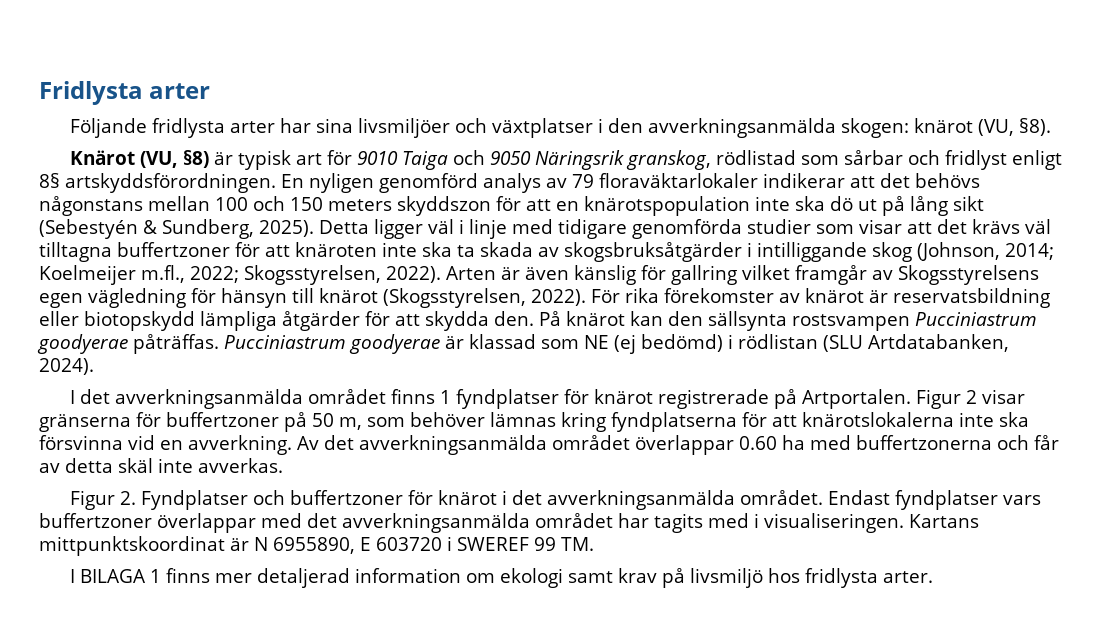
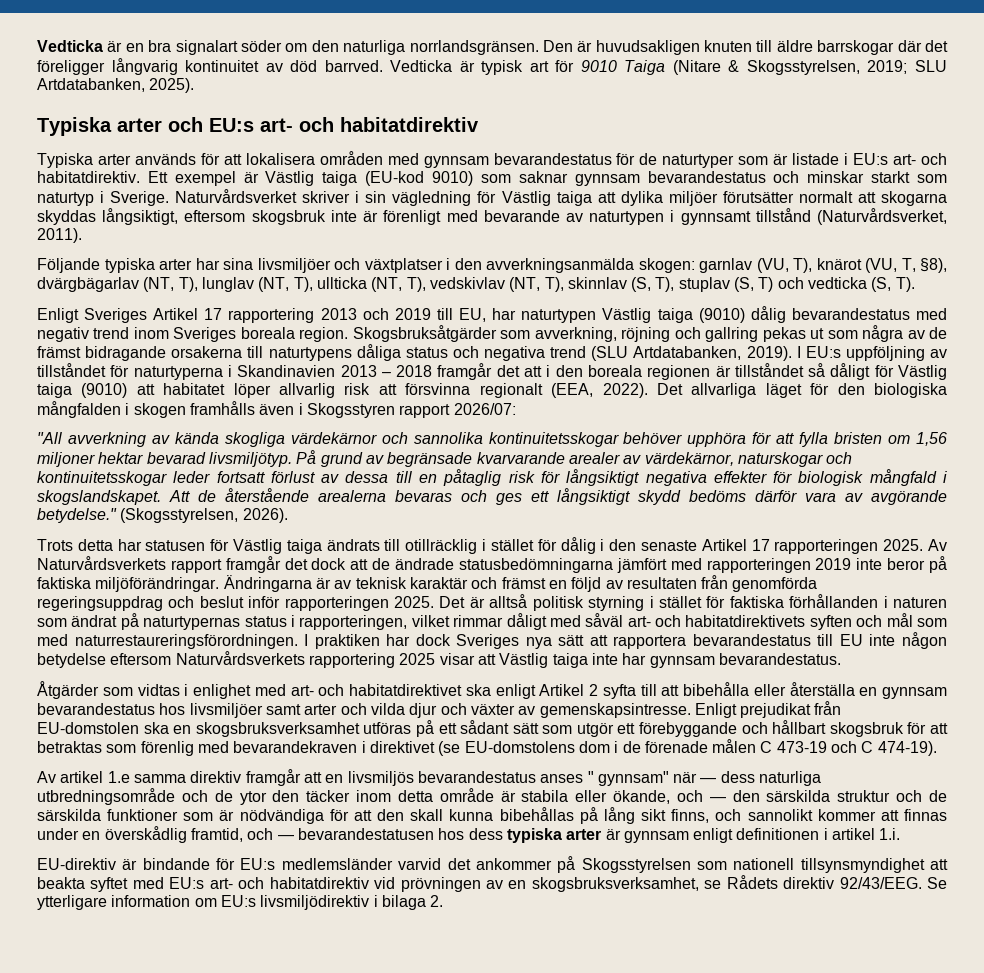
[39,81,211,105] Fridlysta arter -> [37,40,949,55] [37,58,947,75] [37,78,195,93] [37,117,479,136] [37,151,947,168] [37,171,948,186] [37,189,947,206] [37,208,947,225] [37,228,82,243] Vedticka är en bra signalart söder om den naturliga norrlandsgränsen. Den är huvudsakligen knuten till äldre barrskogar där det föreligger långvarig kontinuitet av död barrved. Vedticka är typisk art för 9010 Taiga (Nitare & Skogsstyrelsen, 2019; SLU Artdatabanken, 2025). // Typiska arter och EU:s art- och habitatdirektiv // Typiska arter används för att lokalisera områden med gynnsam bevarandestatus för de naturtyper som är listade i EU:s art- och habitatdirektiv. Ett exempel är Västlig taiga (EU-kod 9010) som saknar gynnsam bevarandestatus och minskar starkt som naturtyp i Sverige. Naturvårdsverket skriver i sin vägledning för Västlig taiga att dylika miljöer förutsätter normalt att skogarna skyddas långsiktigt, eftersom skogsbruk inte är förenligt med bevarande av naturtypen i gynnsamt tillstånd (Naturvårdsverket, 2011).
[152,118,226,138] fridlysta -> [104,258,155,273] typiska
[914,118,1052,136] [70,150,1063,170] [39,173,980,193] [39,196,984,216] [39,219,1051,239] [39,242,1055,262] [39,265,1039,285] [39,288,1050,308] [39,311,1037,331] [37,334,1009,354] [39,358,94,375] [70,389,1026,409] [39,412,1029,432] [39,435,1059,455] [39,458,283,473] [70,490,1042,510] [39,513,979,533] [39,536,594,556] [70,568,934,588] knärot (VU, §8). // Knärot (VU, §8) är typisk art för 9010 Taiga och 9050 Näringsrik granskog, rödlistad som sårbar och fridlyst enligt 8§ artskyddsförordningen. En nyligen genomförd analys av 79 floraväktarlokaler indikerar att det behövs någonstans mellan 100 och 150 meters skyddszon för att en knärotspopulation inte ska dö ut på lång sikt (Sebestyén & Sundberg, 2025). Detta ligger väl i linje med tidigare genomförda studier som visar att det krävs väl tilltagna buffertzoner för att knäroten inte ska ta skada av skogsbruksåtgärder i intilliggande skog (Johnson, 2014; Koelmeijer m.fl., 2022; Skogsstyrelsen, 2022). Arten är även känslig för gallring vilket framgår av Skogsstyrelsens egen vägledning för hänsyn till knärot (Skogsstyrelsen, 2022). För rika förekomster av knärot är reservatsbildning eller biotopskydd lämpliga åtgärder för att skydda den. På knärot kan den sällsynta rostsvampen Pucciniastrum goodyerae påträffas. Pucciniastrum goodyerae är klassad som NE (ej bedömd) i rödlistan (SLU Artdatabanken, 2024). // I det avverkningsanmälda området finns 1 fyndplatser för knärot registrerade på Artportalen. Figur 2 visar gränserna för buffertzoner på 50 m, som behöver lämnas kring fyndplatserna för att knärotslokalerna inte ska försvinna vid en avverkning. Av det avverkningsanmälda området överlappar 0.60 ha med buffertzonerna och får av detta skäl inte avverkas. // Figur 2. Fyndplatser och buffertzoner för knärot i det avverkningsanmälda området. Endast fyndplatser vars buffertzoner överlappar med det avverkningsanmälda området har tagits med i visualiseringen. Kartans mittpunktskoordinat är N 6955890, E 603720 i SWEREF 99 TM. // I BILAGA 1 finns mer detaljerad information om ekologi samt krav på livsmiljö hos fridlysta arter. -> [699,258,947,273] [37,277,915,292] [37,306,948,323] [37,325,948,342] [37,344,947,361] [37,363,947,380] [37,383,947,398] [37,401,516,418] [37,432,947,447] [37,450,853,467] [37,469,947,486] [37,488,947,505] [37,508,288,523] [37,537,948,554] [37,556,948,573] [37,575,818,592] [37,594,947,611] [37,613,948,630] [37,632,947,649] [37,651,841,668] [37,681,947,699] [37,701,842,718] [37,720,949,737] [37,739,937,756] [37,769,822,786] [37,788,948,805] [37,807,947,824] [37,826,901,843] [37,856,949,873] [37,875,947,892] [37,895,444,910] garnlav (VU, T), knärot (VU, T, §8), dvärgbägarlav (NT, T), lunglav (NT, T), ullticka (NT, T), vedskivlav (NT, T), skinnlav (S, T), stuplav (S, T) och vedticka (S, T). // Enligt Sveriges Artikel 17 rapportering 2013 och 2019 till EU, har naturtypen Västlig taiga (9010) dålig bevarandestatus med negativ trend inom Sveriges boreala region. Skogsbruksåtgärder som avverkning, röjning och gallring pekas ut som några av de främst bidragande orsakerna till naturtypens dåliga status och negativa trend (SLU Artdatabanken, 2019). I EU:s uppföljning av tillståndet för naturtyperna i Skandinavien 2013 – 2018 framgår det att i den boreala regionen är tillståndet så dåligt för Västlig taiga (9010) att habitatet löper allvarlig risk att försvinna regionalt (EEA, 2022). Det allvarliga läget för den biologiska mångfalden i skogen framhålls även i Skogsstyren rapport 2026/07: // "All avverkning av kända skogliga värdekärnor och sannolika kontinuitetsskogar behöver upphöra för att fylla bristen om 1,56 miljoner hektar bevarad livsmiljötyp. På grund av begränsade kvarvarande arealer av värdekärnor, naturskogar och kontinuitetsskogar leder fortsatt förlust av dessa till en påtaglig risk för långsiktigt negativa effekter för biologisk mångfald i skogslandskapet. Att de återstående arealerna bevaras och ges ett långsiktigt skydd bedöms därför vara av avgörande betydelse." (Skogsstyrelsen, 2026). // Trots detta har statusen för Västlig taiga ändrats till otillräcklig i stället för dålig i den senaste Artikel 17 rapporteringen 2025. Av Naturvårdsverkets rapport framgår det dock att de ändrade statusbedömningarna jämfört med rapporteringen 2019 inte beror på faktiska miljöförändringar. Ändringarna är av teknisk karaktär och främst en följd av resultaten från genomförda regeringsuppdrag och beslut inför rapporteringen 2025. Det är alltså politisk styrning i stället för faktiska förhållanden i naturen som ändrat på naturtypernas status i rapporteringen, vilket rimmar dåligt med såväl art- och habitatdirektivets syften och mål som med naturrestaureringsförordningen. I praktiken har dock Sveriges nya sätt att rapportera bevarandestatus till EU inte någon betydelse eftersom Naturvårdsverkets rapportering 2025 visar att Västlig taiga inte har gynnsam bevarandestatus. // Åtgärder som vidtas i enlighet med art- och habitatdirektivet ska enligt Artikel 2 syfta till att bibehålla eller återställa en gynnsam bevarandestatus hos livsmiljöer samt arter och vilda djur och växter av gemenskapsintresse. Enligt prejudikat från EU-domstolen ska en skogsbruksverksamhet utföras på ett sådant sätt som utgör ett förebyggande och hållbart skogsbruk för att betraktas som förenlig med bevarandekraven i direktivet (se EU-domstolens dom i de förenade målen C 473-19 och C 474-19). // Av artikel 1.e samma direktiv framgår att en livsmiljös bevarandestatus anses " gynnsam" när — dess naturliga utbredningsområde och de ytor den täcker inom detta område är stabila eller ökande, och — den särskilda struktur och de särskilda funktioner som är nödvändiga för att den skall kunna bibehållas på lång sikt finns, och sannolikt kommer att finnas under en överskådlig framtid, och — bevarandestatusen hos dess typiska arter är gynnsam enligt definitionen i artikel 1.i. // EU-direktiv är bindande för EU:s medlemsländer varvid det ankommer på Skogsstyrelsen som nationell tillsynsmyndighet att beakta syftet med EU:s art- och habitatdirektiv vid prövningen av en skogsbruksverksamhet, se Rådets direktiv 92/43/EEG. Se ytterligare information om EU:s livsmiljödirektiv i bilaga 2.

